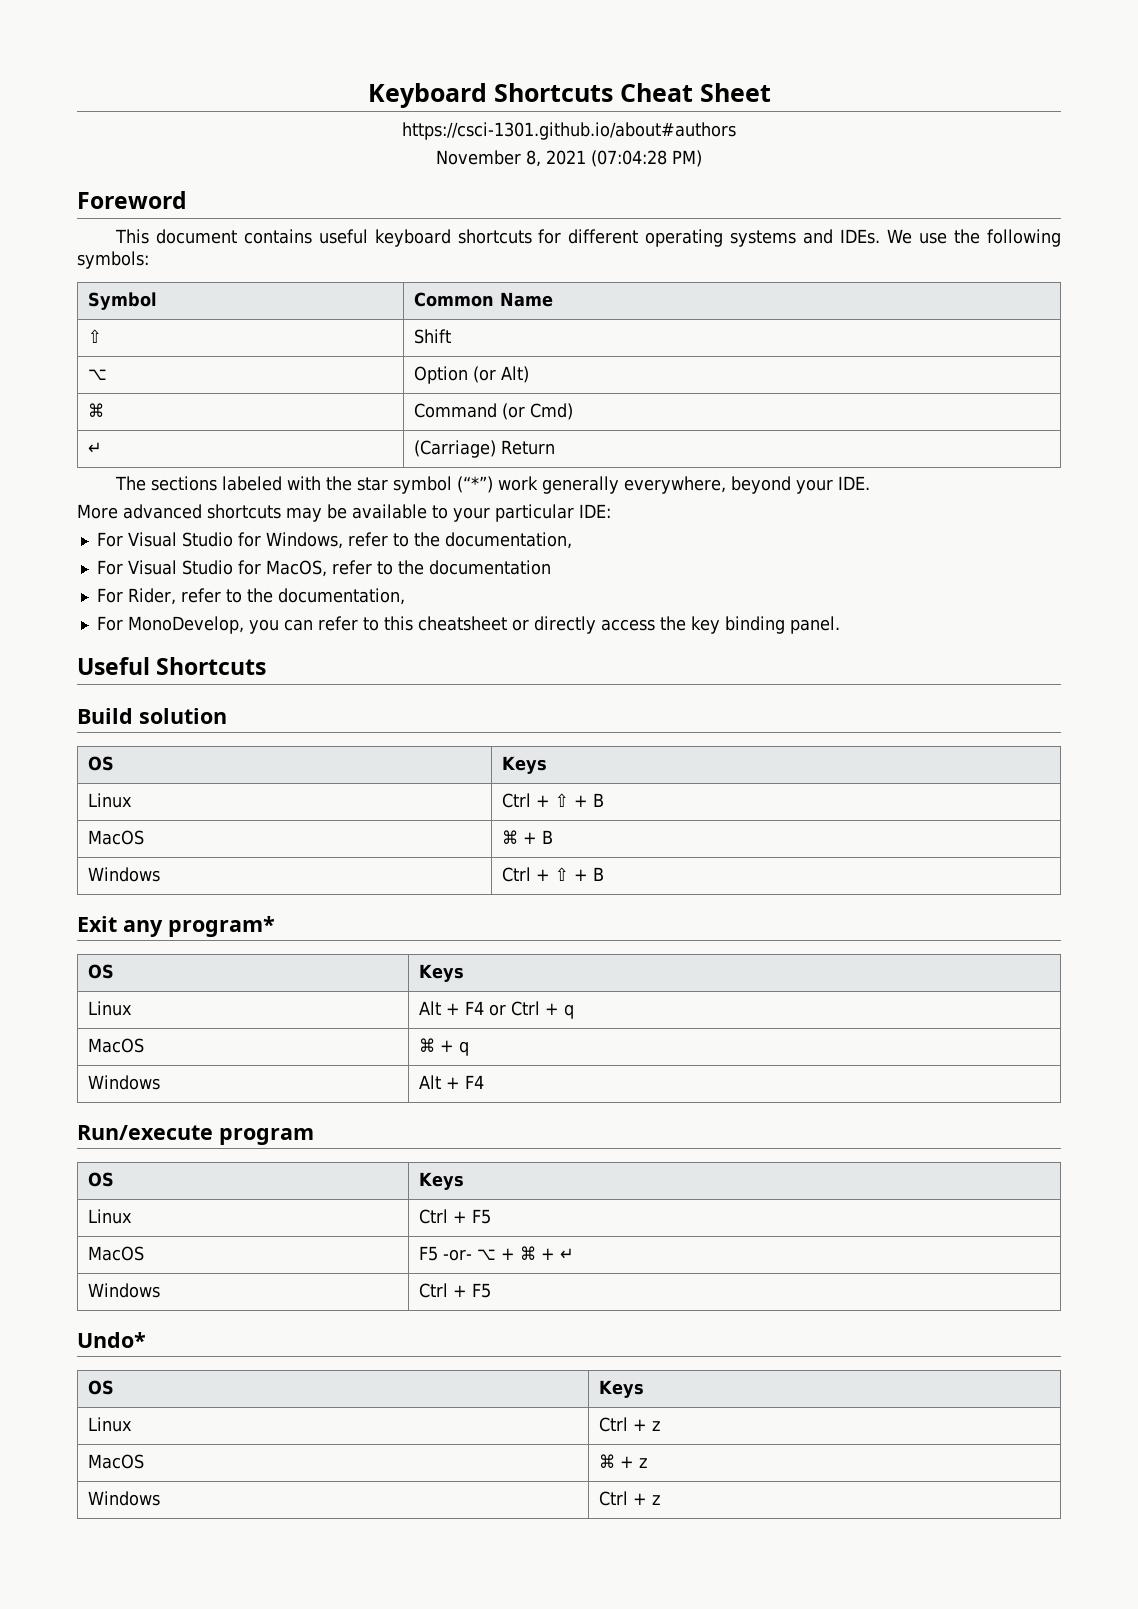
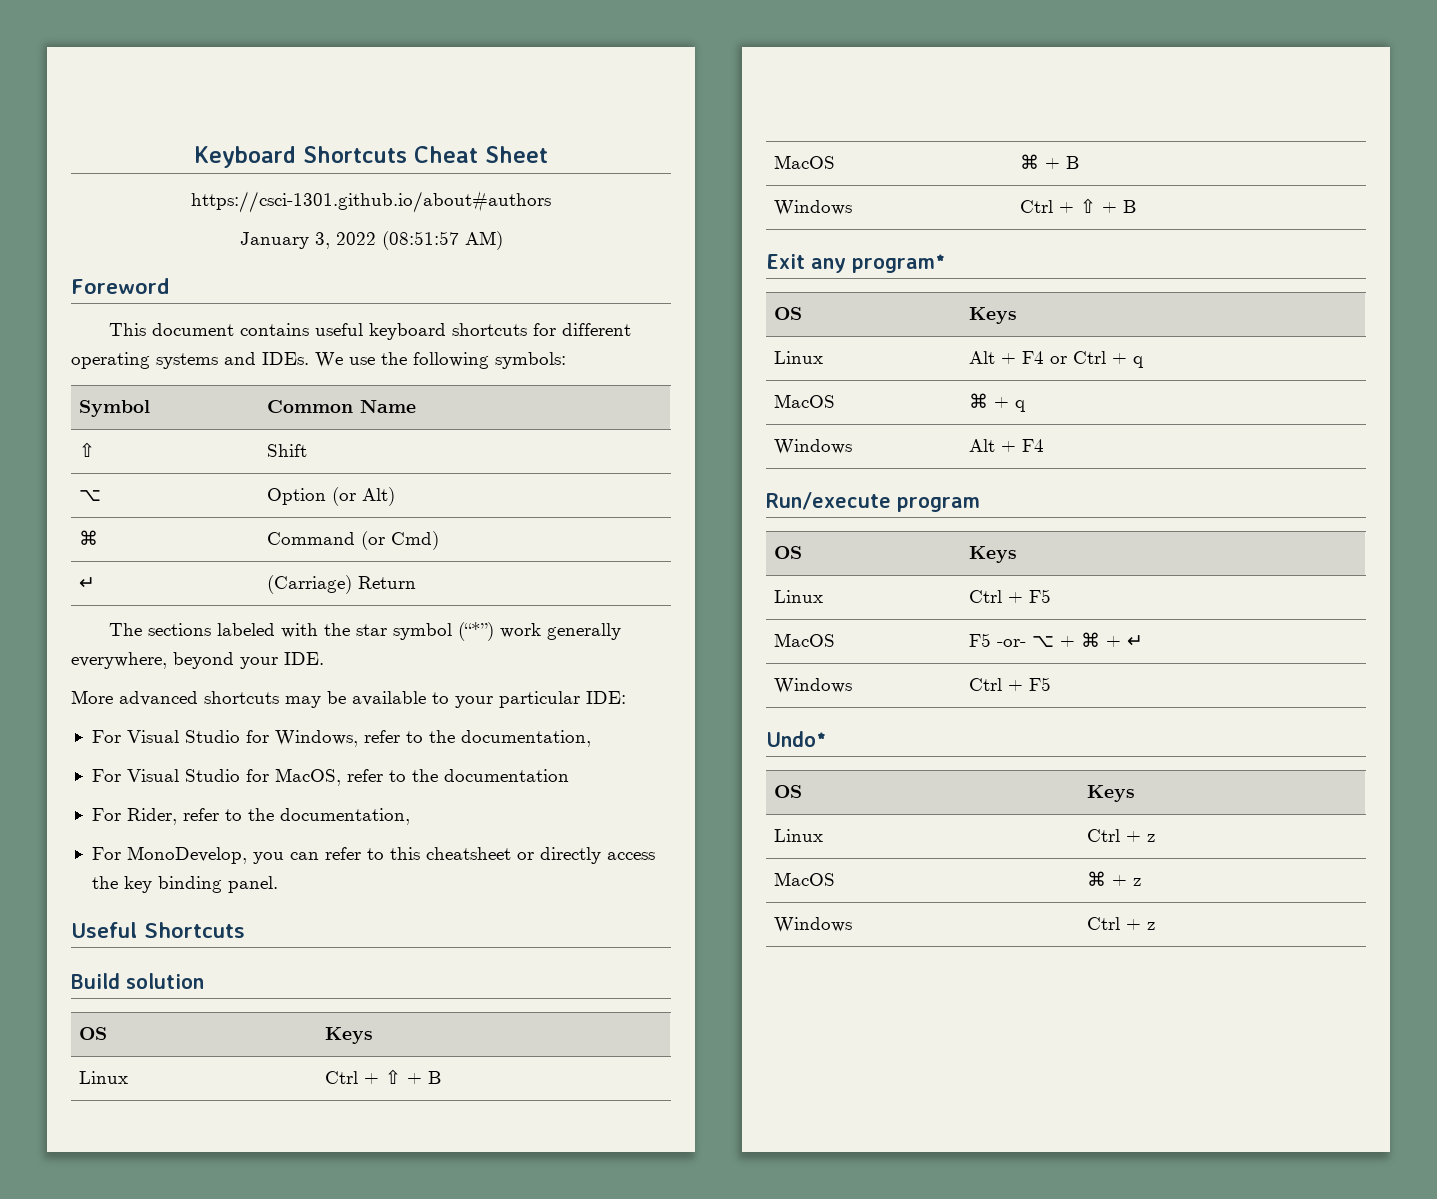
[436,150,702,167] November 8, 2021 (07:04:28 PM) -> [239,231,503,250] January 3, 2022 (08:51:57 AM)

